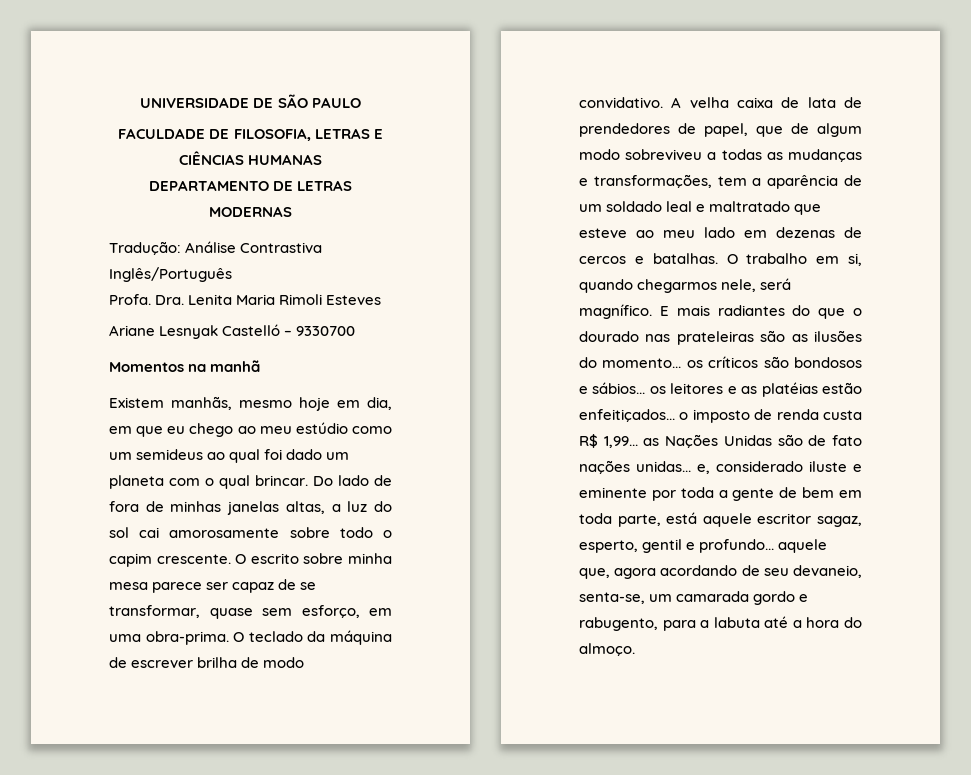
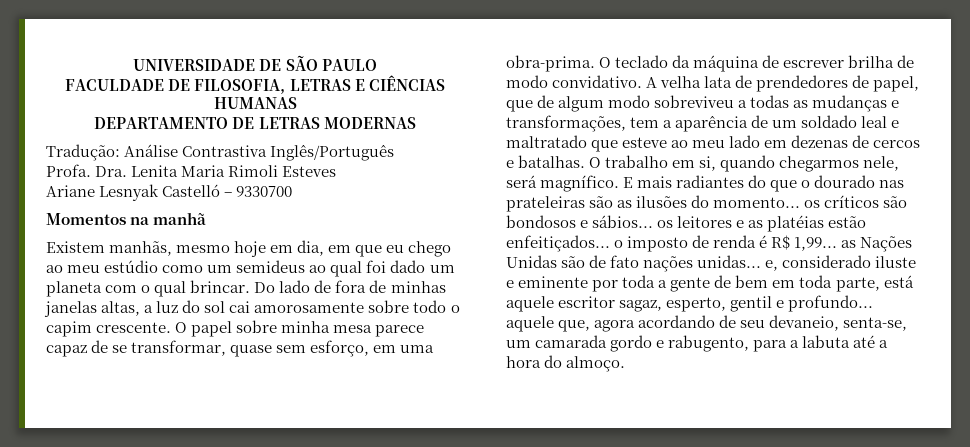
[250,553,299,564] escrito -> [191,321,233,337] papel
[206,582,229,590] ser -> (425, 331) none
[737,97,800,108] caixa de -> (702, 82) none
[823,410,862,420] custa -> [759,235,768,248] é

